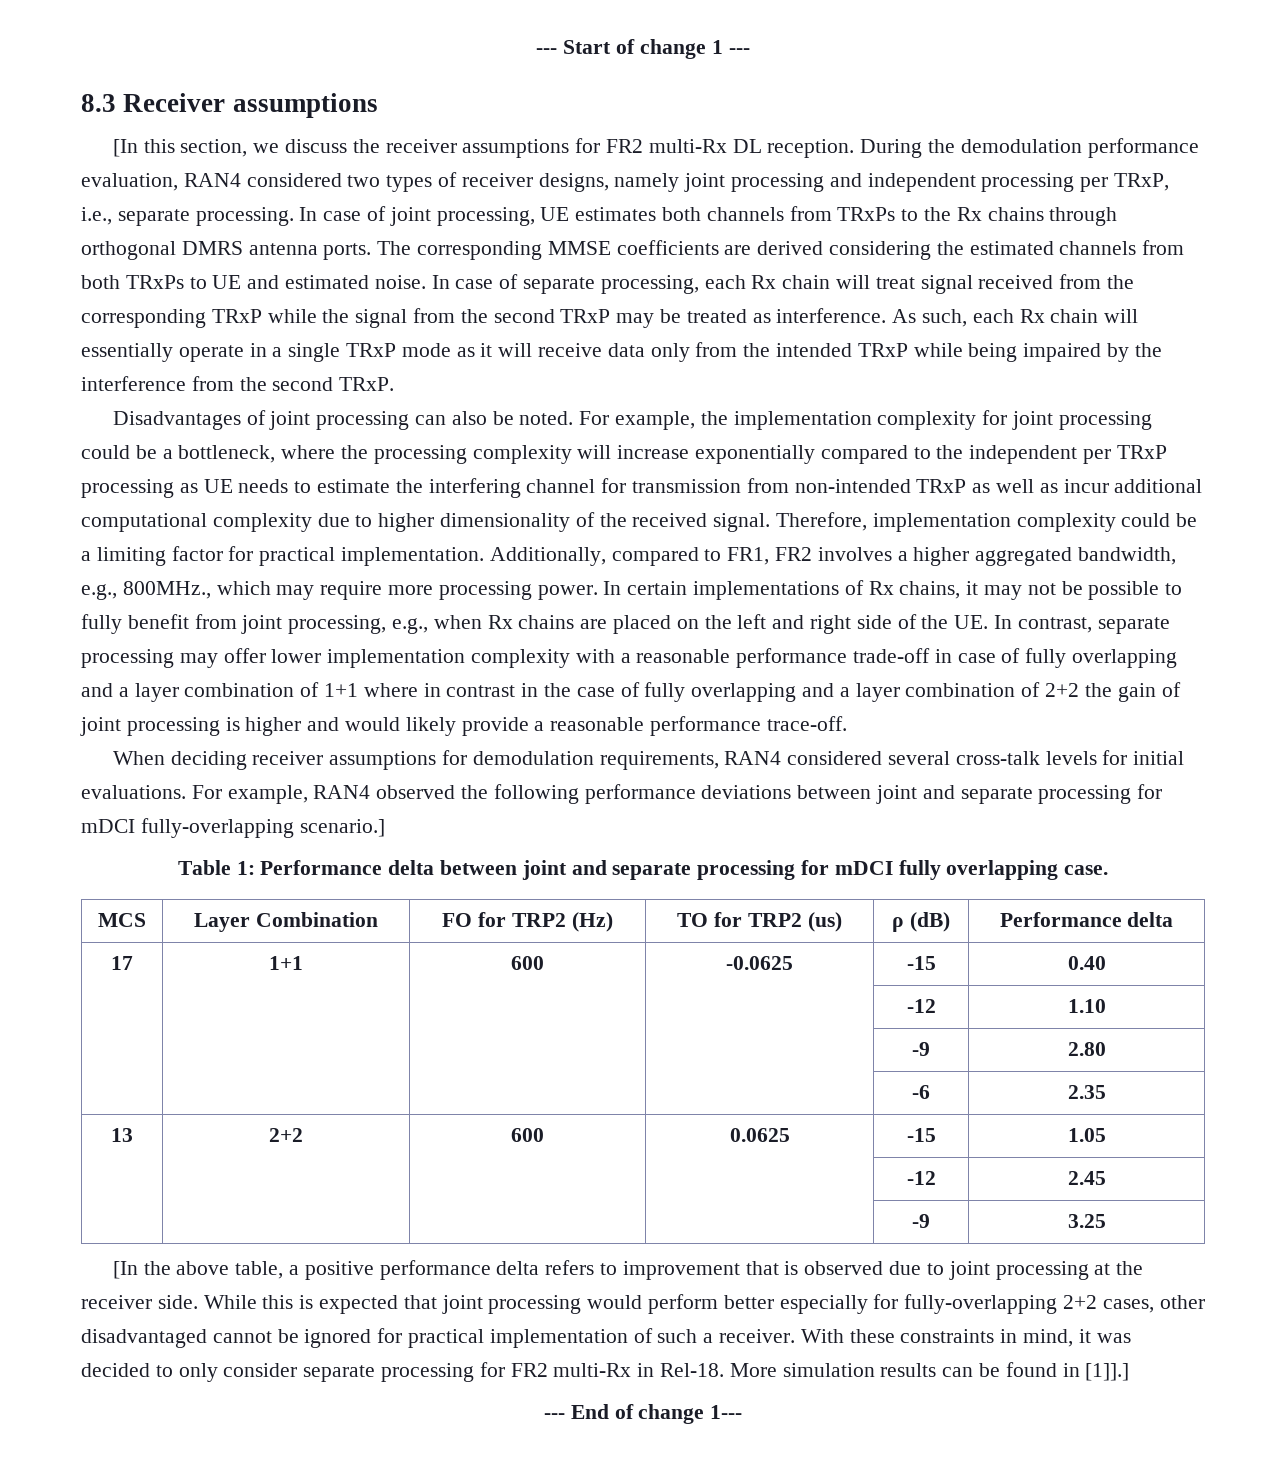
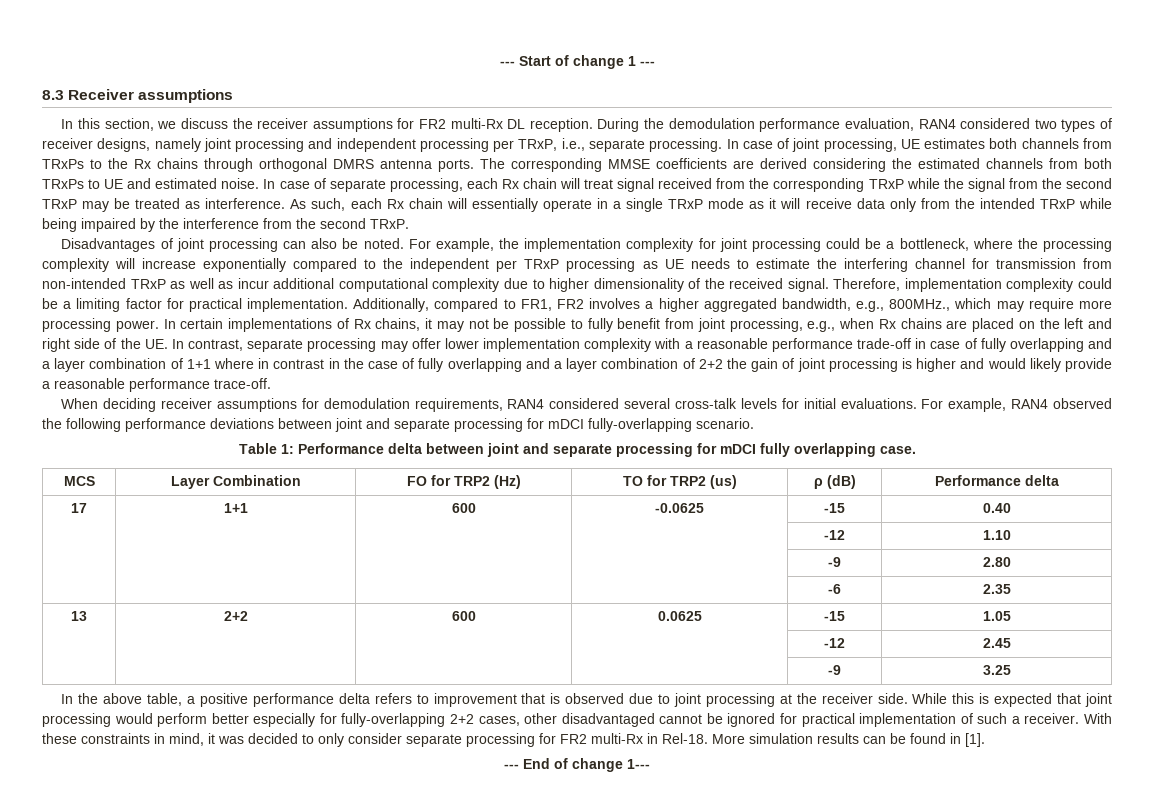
[112,139,138,157] [In -> [61,119,74,129] In
[299,819,385,837] scenario.] -> [696,418,754,429] scenario.
[112,1261,138,1279] [In -> [61,694,74,704] In
[1085,1363,1130,1381] [1]].] -> [965,733,985,747] [1].

